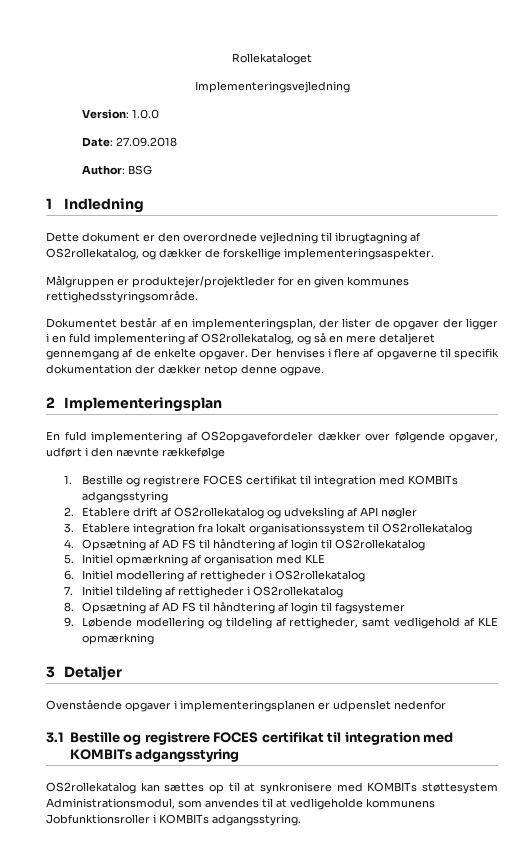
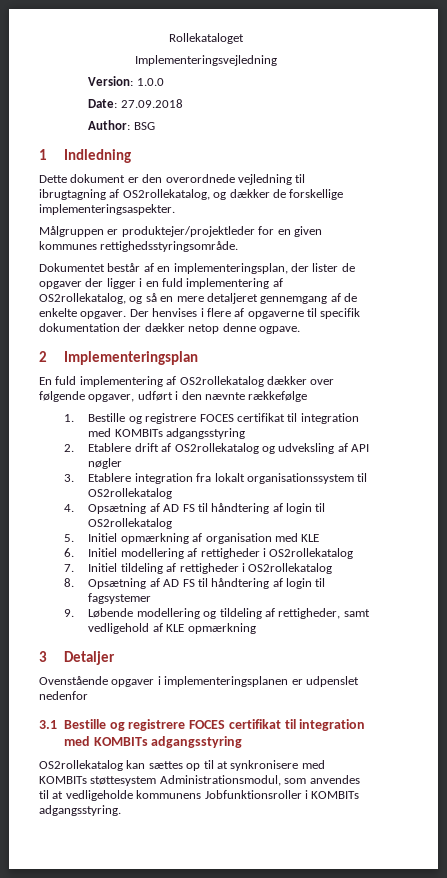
[201,431,313,443] OS2opgavefordeler -> [179,376,264,387] OS2rollekatalog

